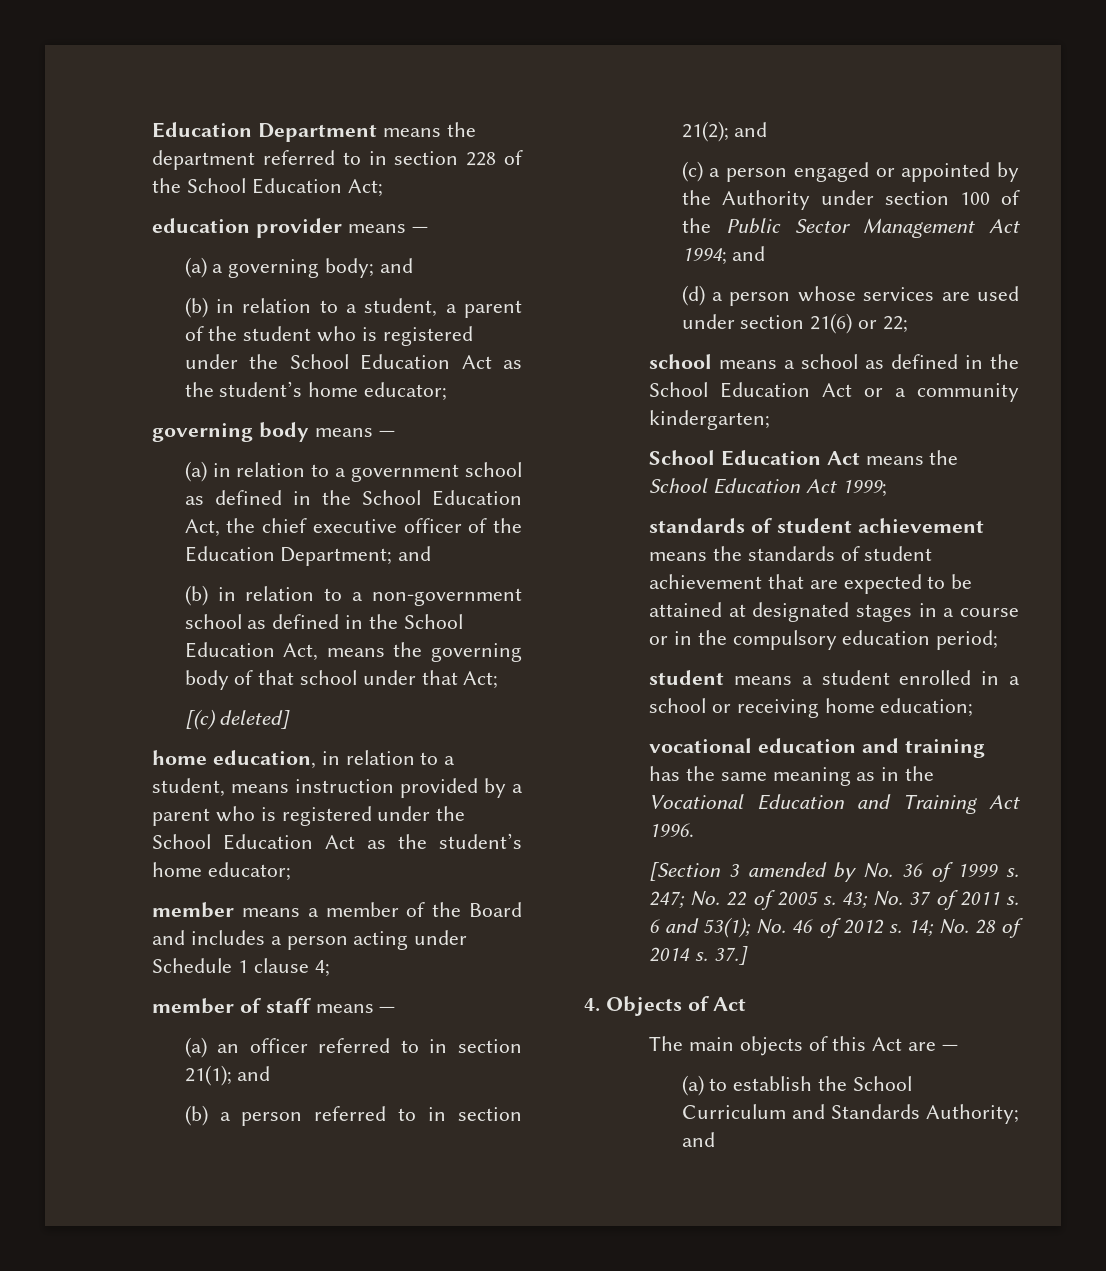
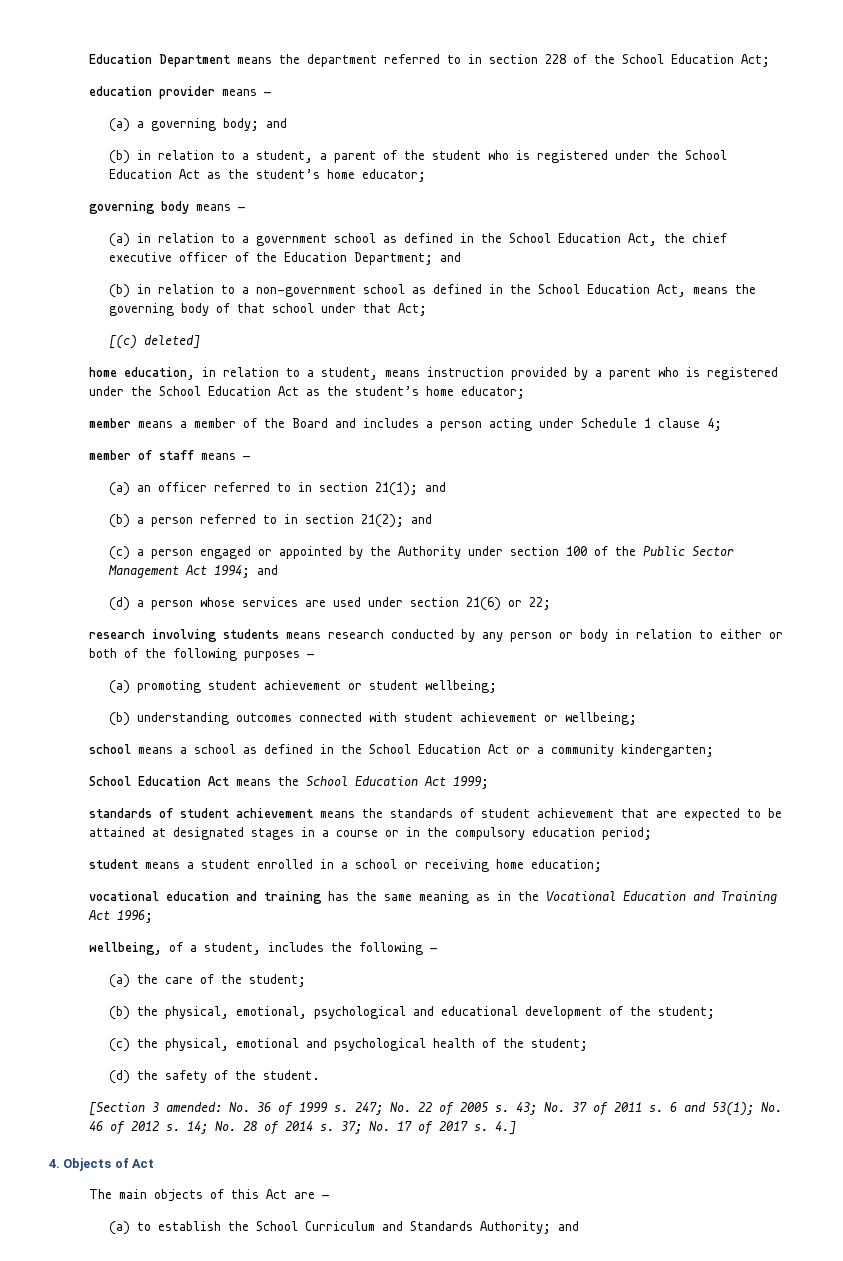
(908, 324) none -> [88,629,783,642] [88,648,314,661] [108,680,497,694] [108,712,637,726] // research involving students means research conducted by any person or body in relation to either or both of the following purposes — // (a) promoting student achievement or student wellbeing; // (b) understanding outcomes connected with student achievement or wellbeing;
[649,823,695,837] 1996. -> [116,910,153,923] [88,942,437,955] [108,974,306,988] [108,1006,715,1020] [108,1038,588,1052] [108,1070,320,1084] 1996; // wellbeing, of a student, includes the following — // (a) the care of the student; // (b) the physical, emotional, psychological and educational development of the student; // (c) the physical, emotional and psychological health of the student; // (d) the safety of the student.
[747,862,858,882] amended by -> [165,1102,222,1112] amended:
[713,946,748,965] 37.] -> [340,1121,516,1135] 37; No. 17 of 2017 s. 4.]

